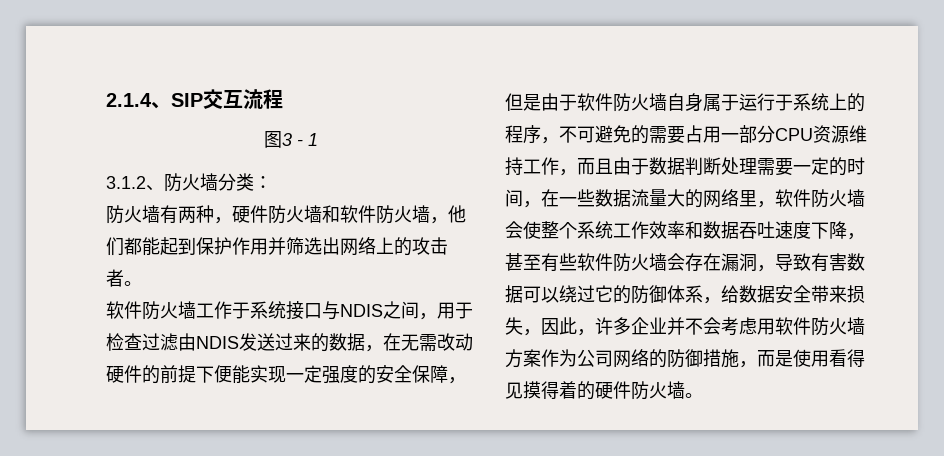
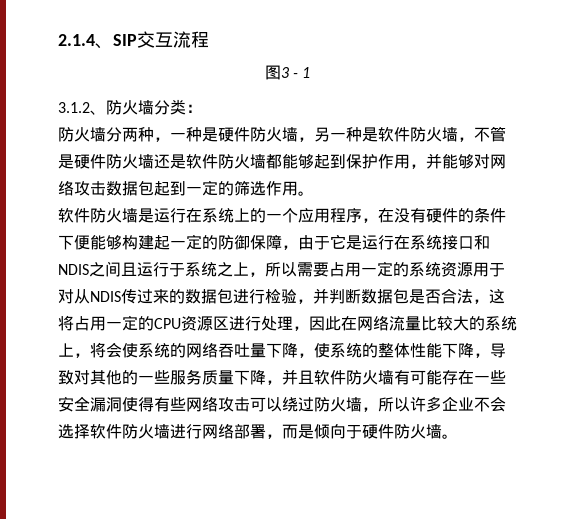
[160,205,466,224] [106,237,448,256] [106,269,142,287] [106,301,250,320] 有两种，硬件防火墙和软件防火墙，他们都能起到保护作用并筛选出网络上的攻击者。 // 软件防火墙工作于 -> [106,126,506,142] [58,153,506,169] [58,180,314,196] [58,207,506,223] [58,234,410,250] 分两种，一种是硬件防火墙，另一种是软件防火墙，不管是硬件防火墙还是软件防火墙都能够起到保护作用，并能够对网络攻击数据包起到一定的筛选作用。 // 软件防火墙是运行在系统上的一个应用程序，在没有硬件的条件下便能够构建起一定的防御保障，由于它是运行在
[322,301,340,320] 与 -> [474,235,490,250] 和
[419,302,473,320] [106,333,473,352] [106,365,466,384] [505,93,865,112] [505,125,867,144] [505,157,865,176] [505,189,865,208] [505,221,865,240] [505,253,865,272] [505,285,865,304] [505,317,865,336] [505,349,865,368] [505,381,595,400] ，用于检查过滤由NDIS发送过来的数据，在无需改动硬件的前提下便能实现一定强度的安全保障，但是由于软件防火墙自身属于运行于系统上的程序，不可避免的需要占用一部分CPU资源维持工作，而且由于数据判断处理需要一定的时间，在一些数据流量大的网络里，软件防火墙会使整个系统工作效率和数据吞吐速度下降，甚至有些软件防火墙会存在漏洞，导致有害数据可以绕过它的防御体系，给数据安全带来损失，因此，许多企业并不会考虑用软件防火墙方案作为公司网络的防御措施，而是使用看得见摸得着的 -> [121,261,505,277] [58,288,505,304] [58,315,517,331] [58,342,506,358] [58,369,506,385] [58,396,506,412] [58,423,362,439] 且运行于系统之上，所以需要占用一定的系统资源用于对从NDIS传过来的数据包进行检验，并判断数据包是否合法，这将占用一定的CPU资源区进行处理，因此在网络流量比较大的系统上，将会使系统的网络吞吐量下降，使系统的整体性能下降，导致对其他的一些服务质量下降，并且软件防火墙有可能存在一些安全漏洞使得有些网络攻击可以绕过防火墙，所以许多企业不会选择软件防火墙进行网络部署，而是倾向于

